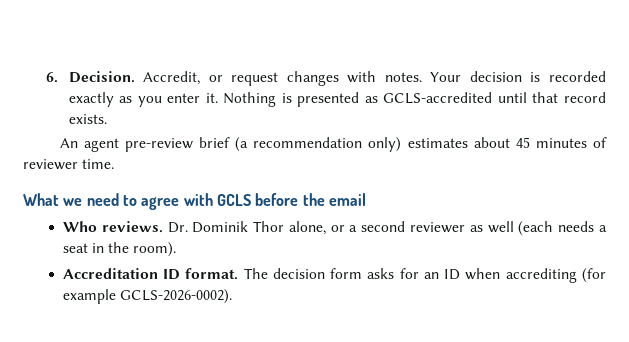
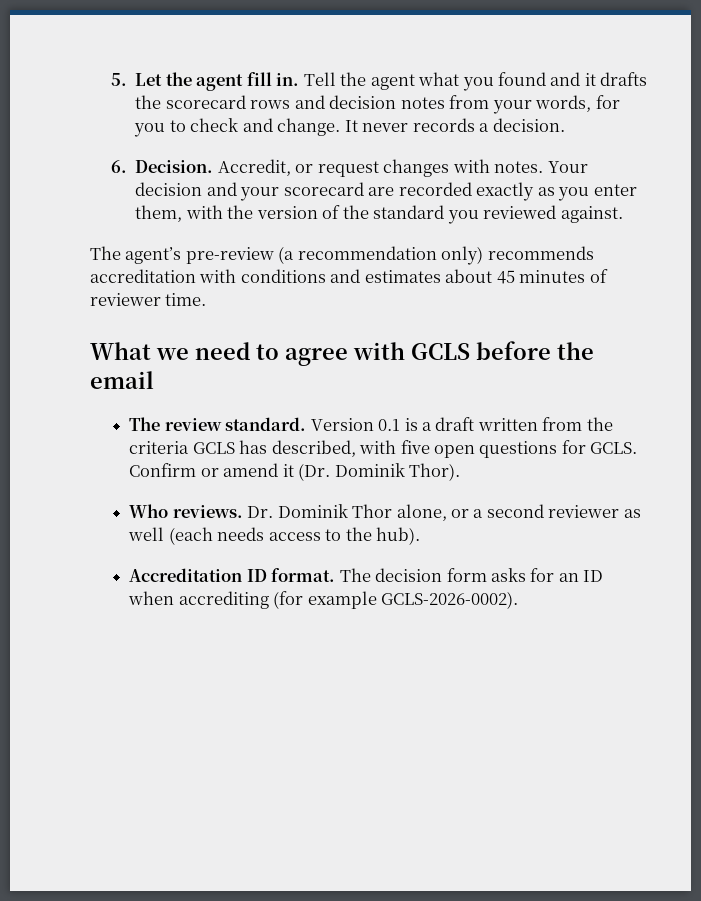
(45, 77) none -> [111,72,648,91] [135,95,620,114] [134,118,565,137] 5. Let the agent fill in. Tell the agent what you found and it drafts the scorecard rows and decision notes from your words, for you to check and change. It never records a decision. //
[530,72,541,82] is -> [206,182,395,201] and your scorecard are
[205,92,606,107] [68,114,107,124] [59,137,402,152] it. Nothing is presented as GCLS-accredited until that record exists. // An agent pre-review brief (a recommendation only) -> [135,205,623,224] [90,246,594,265] [90,269,361,283] them, with the version of the standard you reviewed against. // The agent’s pre-review (a recommendation only) recommends accreditation with conditions and
(366, 199) none -> [129,417,613,431] [129,440,638,458] [129,463,461,481] // The review standard. Version 0.1 is a draft written from the criteria GCLS has described, with five open questions for GCLS. Confirm or amend it (Dr. Dominik Thor).
[599,225,608,232] [62,242,177,257] a seat in the room). -> [268,527,421,545] access to the hub).

